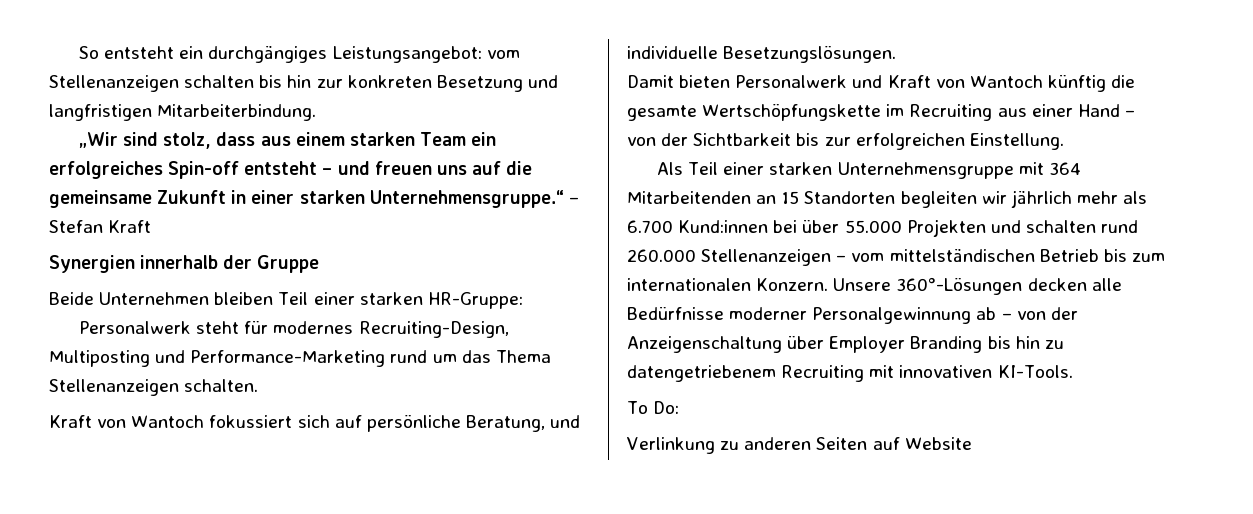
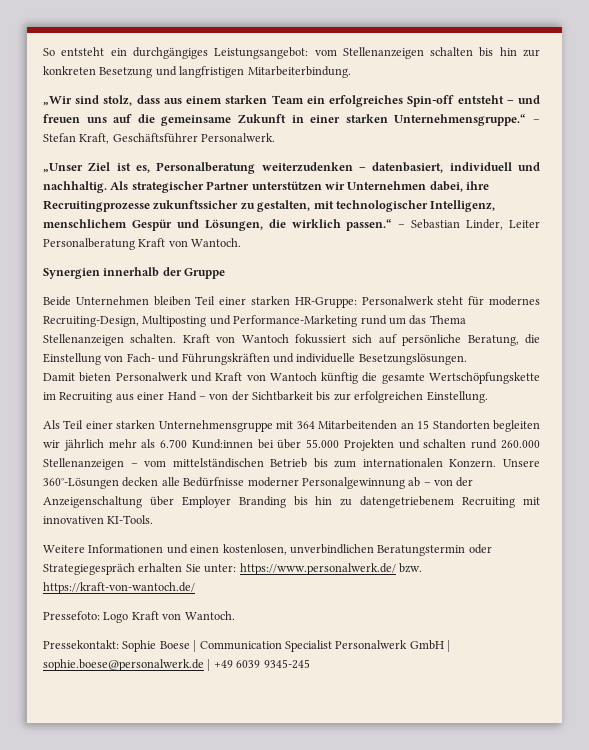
[108,220,152,233] Kraft -> [79,133,276,144] [43,162,540,174] [43,181,489,193] [43,200,496,212] [43,219,540,231] [43,238,242,250] Kraft, Geschäftsführer Personalwerk. // „Unser Ziel ist es, Personalberatung weiterzudenken – datenbasiert, individuell und nachhaltig. Als strategischer Partner unterstützen wir Unternehmen dabei, ihre Recruitingprozesse zukunftssicher zu gestalten, mit technologischer Intelligenz, menschlichem Gespür und Lösungen, die wirklich passen.“ – Sebastian Linder, Leiter Personalberatung Kraft von Wantoch.
(523, 300) // -> (357, 302) none
(259, 385) // -> (177, 338) none
(545, 423) none -> [524,334,540,344] [43,353,270,365] die Einstellung von Fach- und Führungskräften
[627,401,680,414] [627,437,972,454] To Do: // Verlinkung zu anderen Seiten auf Website -> [43,544,492,556] [43,563,422,575] [43,582,195,594] [43,611,235,623] [43,640,450,652] [43,659,310,671] Weitere Informationen und einen kostenlosen, unverbindlichen Beratungstermin oder Strategiegespräch erhalten Sie unter: https://www.personalwerk.de/ bzw. https://kraft-von-wantoch.de/ // Pressefoto: Logo Kraft von Wantoch. // Pressekontakt: Sophie Boese | Communication Specialist Personalwerk GmbH | sophie.boese@personalwerk.de | +49 6039 9345-245

